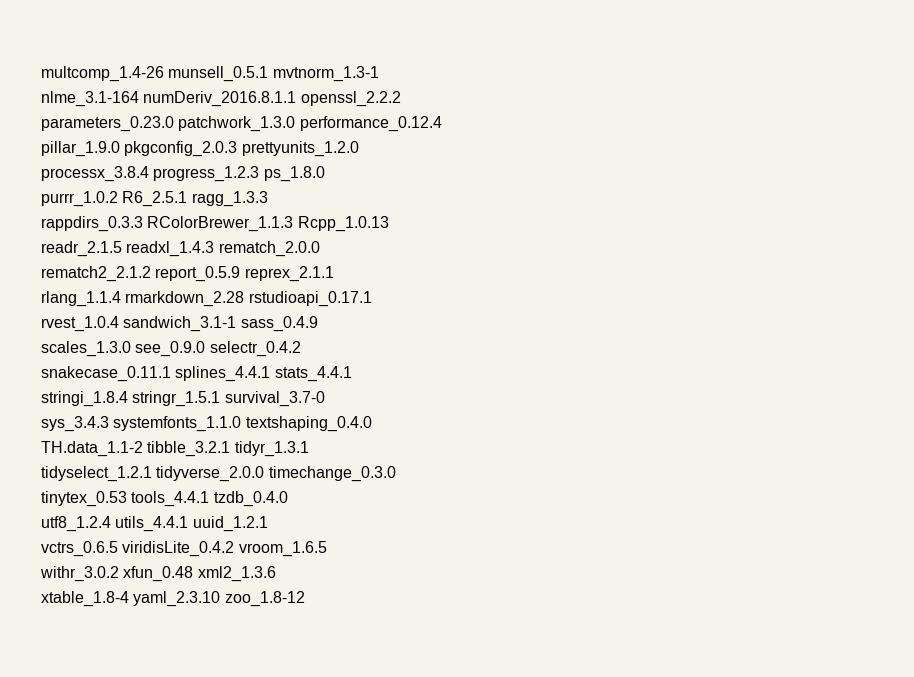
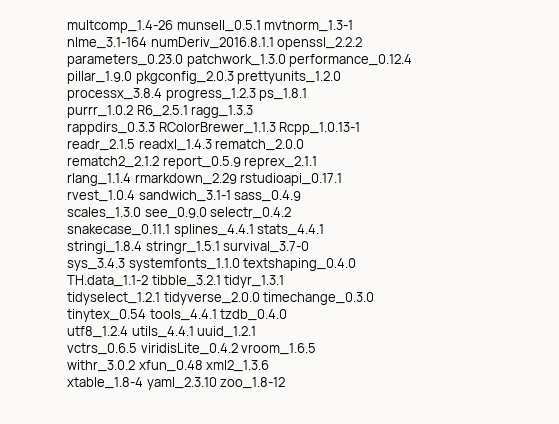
[263,166,325,182] ps_1.8.0 -> [259,88,308,101] ps_1.8.1
[297,216,389,232] Rcpp_1.0.13 -> [279,122,361,135] Rcpp_1.0.13-1
[125,291,245,307] rmarkdown_2.28 -> [134,173,237,185] rmarkdown_2.29
[41,491,127,507] tinytex_0.53 -> [67,309,146,322] tinytex_0.54

